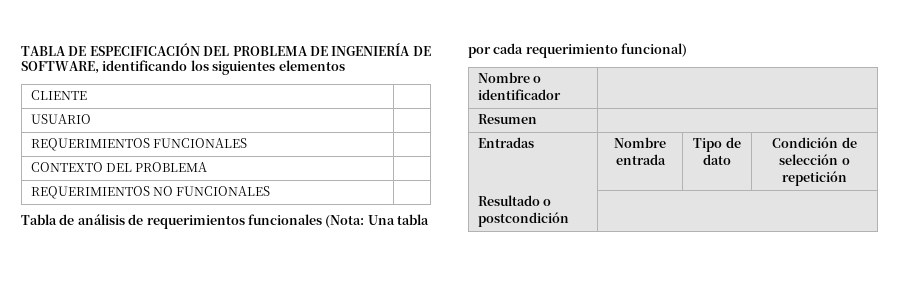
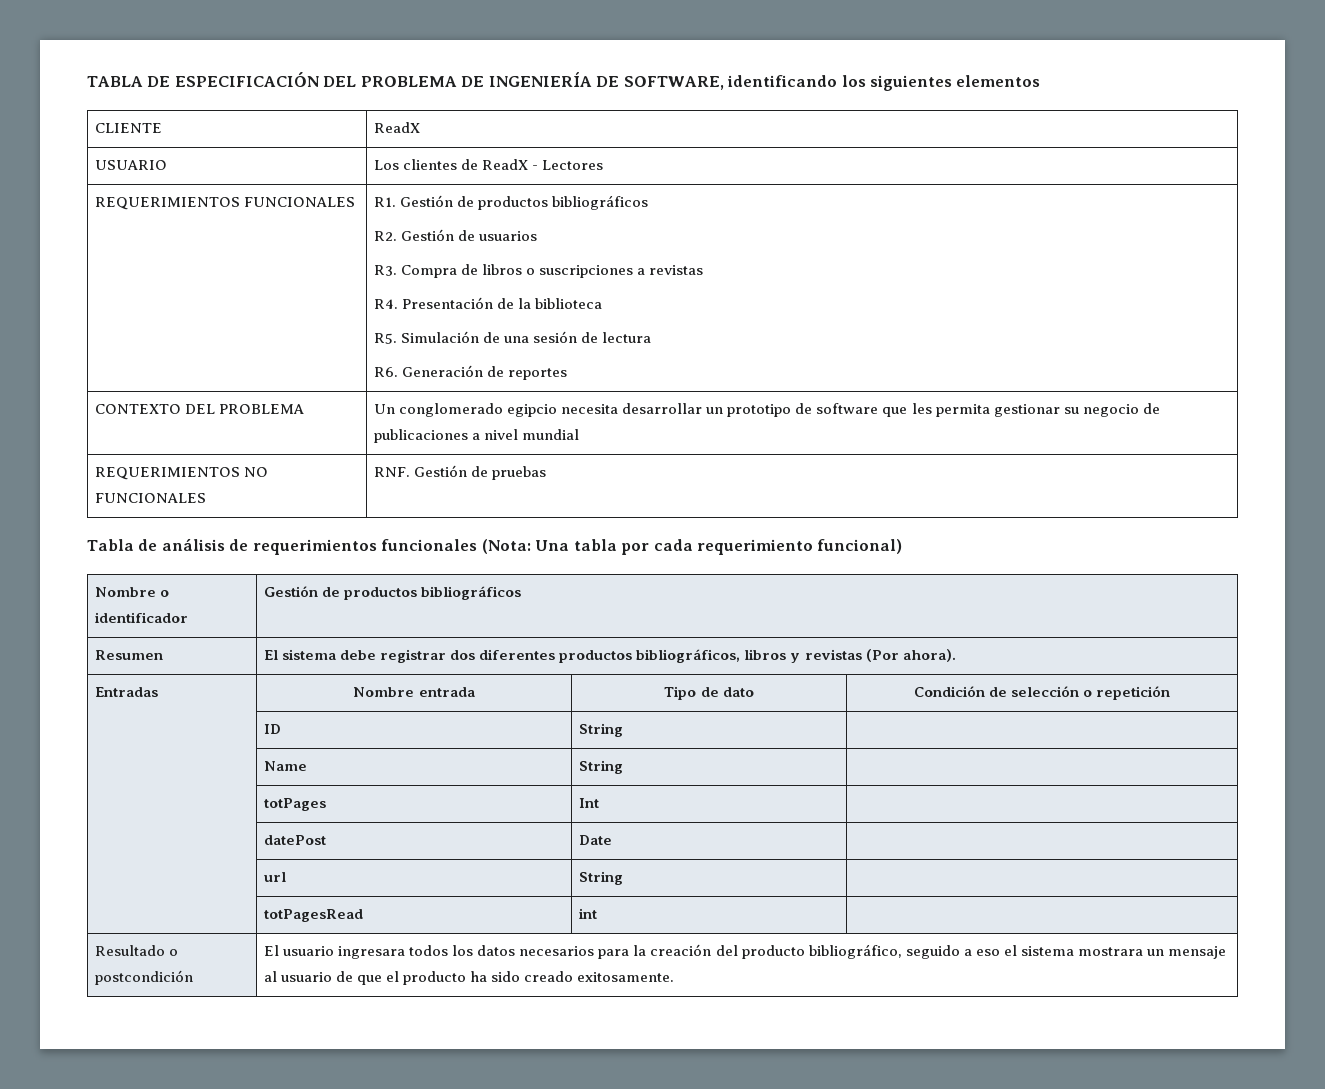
(87, 95) none -> [374,122,421,133] ReadX
[30,138,248,151] [30,162,208,172] // REQUERIMIENTOS FUNCIONALES | // CONTEXTO DEL PROBLEMA | -> [374,159,604,170] [95,197,356,210] [374,195,649,210] [374,229,538,241] [374,264,704,278] [374,297,603,309] [374,331,652,344] [374,365,568,380] [95,404,305,414] [374,403,1160,417] [374,429,580,443] Los clientes de ReadX - Lectores // REQUERIMIENTOS FUNCIONALES | R1. Gestión de productos bibliográficos // R2. Gestión de usuarios // R3. Compra de libros o suscripciones a revistas // R4. Presentación de la biblioteca // R5. Simulación de una sesión de lectura // R6. Generación de reportes // CONTEXTO DEL PROBLEMA | Un conglomerado egipcio necesita desarrollar un prototipo de software que les permita gestionar su negocio de publicaciones a nivel mundial
(271, 191) none -> [374,465,547,480] RNF. Gestión de pruebas
[477,114,537,124] // Resumen | -> [264,586,522,600] [95,650,164,660] [264,649,956,663] Gestión de productos bibliográficos // Resumen | El sistema debe registrar dos diferentes productos bibliográficos, libros y revistas (Por ahora).
[477,195,552,206] [477,212,569,227] Resultado o postcondición | -> [264,724,282,734] [579,723,624,737] [264,761,308,771] [579,760,624,774] [264,798,327,811] [579,798,600,808] [264,835,327,845] [579,835,613,845] [264,872,287,882] [579,871,624,885] [264,909,364,922] [579,908,598,919] [95,945,179,956] [95,970,194,985] [264,944,1227,959] [264,971,675,985] | ID | String | // | Name | String | // | totPages | Int | // | datePost | Date | // | url | String | // | totPagesRead | int | // Resultado o postcondición | El usuario ingresara todos los datos necesarios para la creación del producto bibliográfico, seguido a eso el sistema mostrara un mensaje al usuario de que el producto ha sido creado exitosamente.

